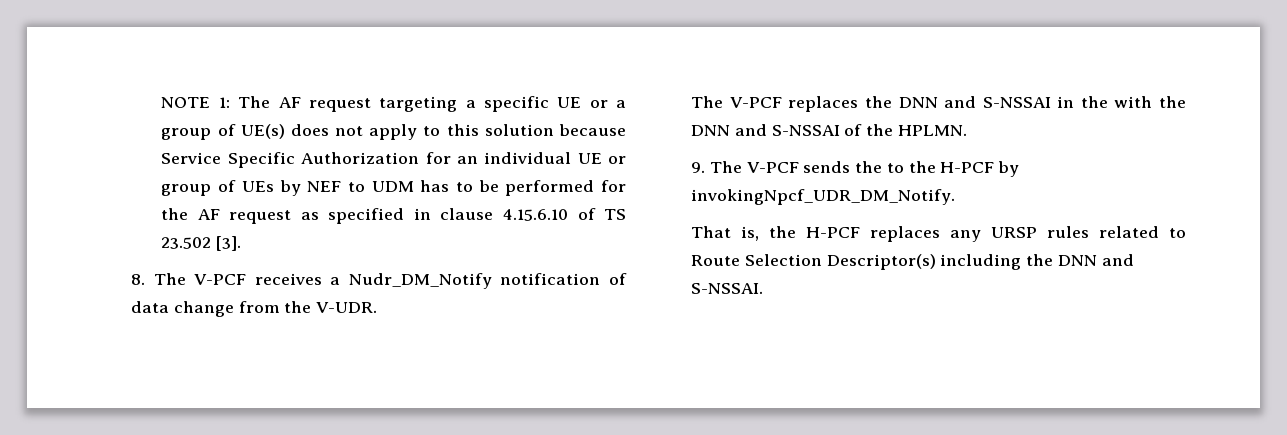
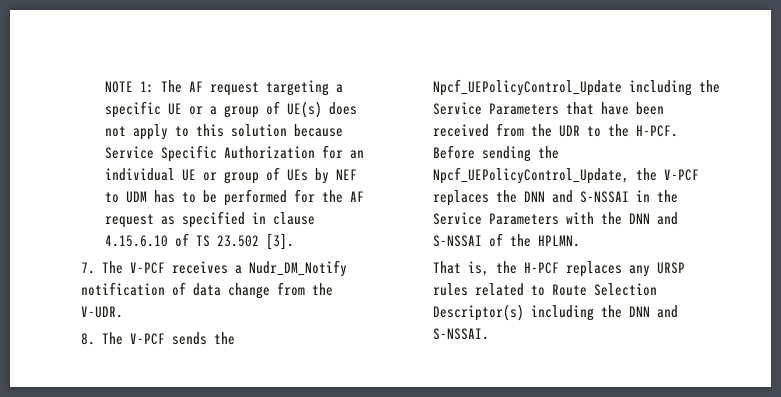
[131,274,146,285] 8. -> [81,262,96,274] 7.
[691,96,782,108] The V-PCF -> [81,332,236,345] [433,79,721,96] [433,102,665,115] [433,123,679,137] [433,145,560,162] [433,167,700,184] 8. The V-PCF sends the Npcf_UEPolicyControl_Update including the Service Parameters that have been received from the UDR to the H-PCF. Before sending the Npcf_UEPolicyControl_Update, the V-PCF
(1108, 102) none -> [433,212,560,225] Service Parameters
[691,161,1020,177] [691,189,956,205] // 9. The V-PCF sends the to the H-PCF by invokingNpcf_UDR_DM_Notify. -> (581, 241) none

